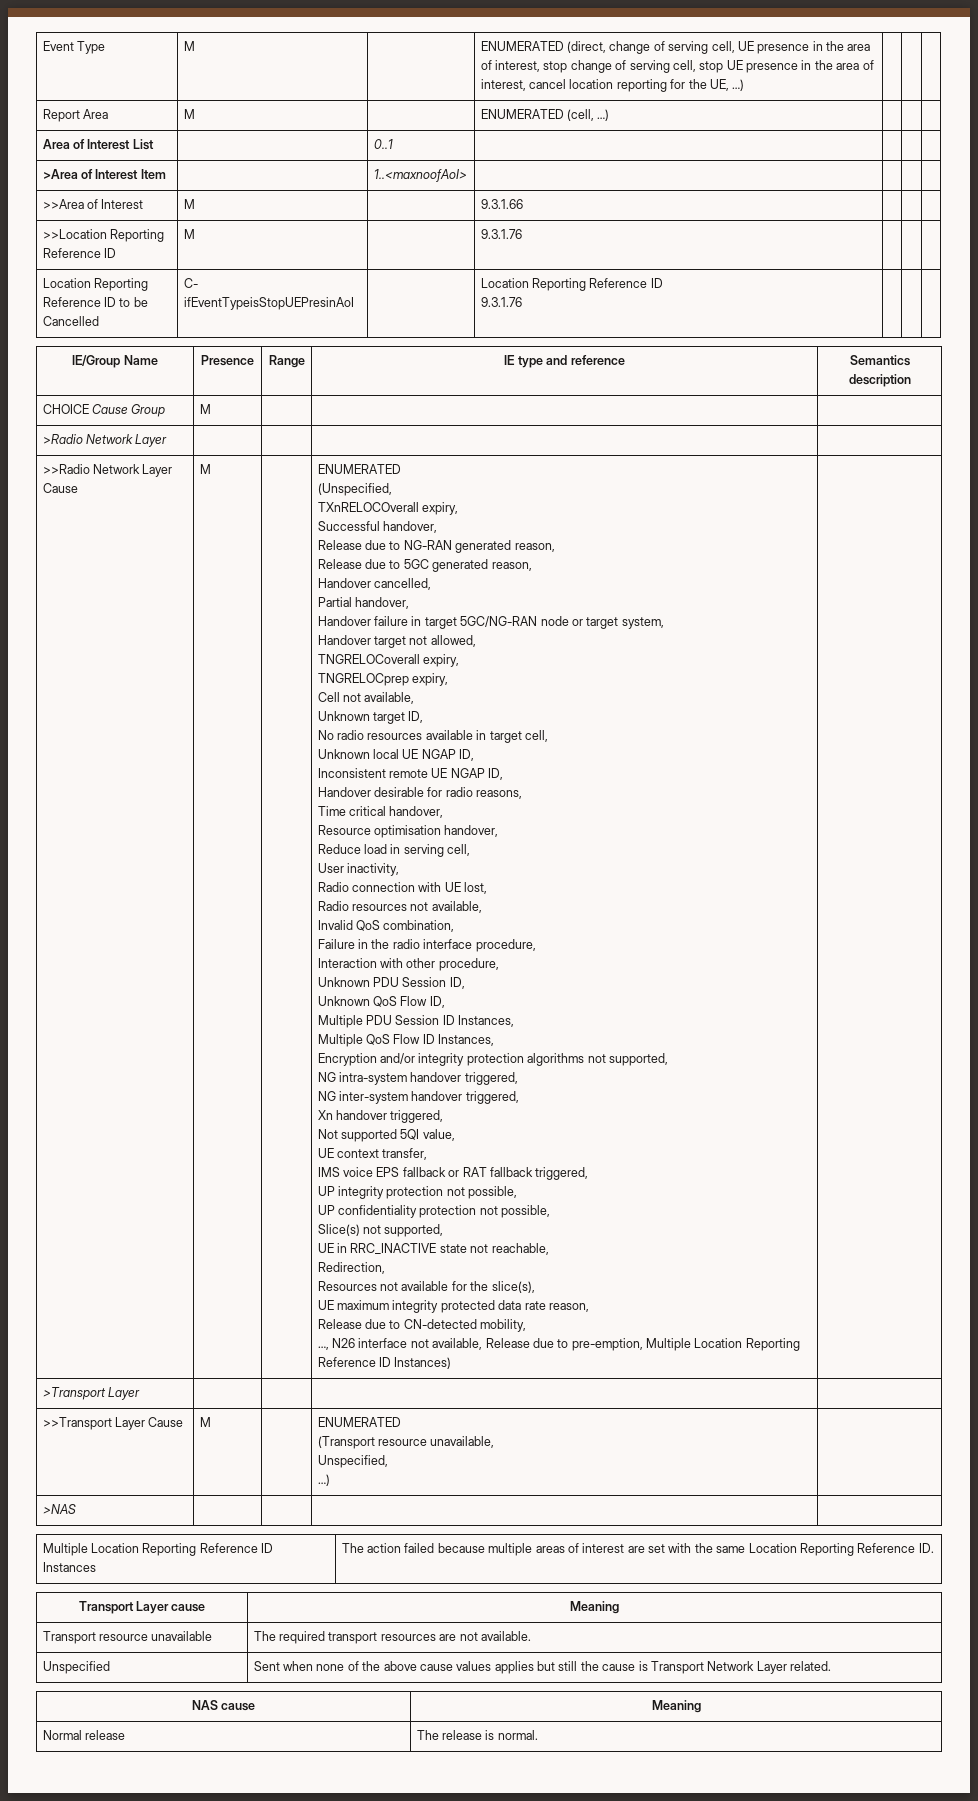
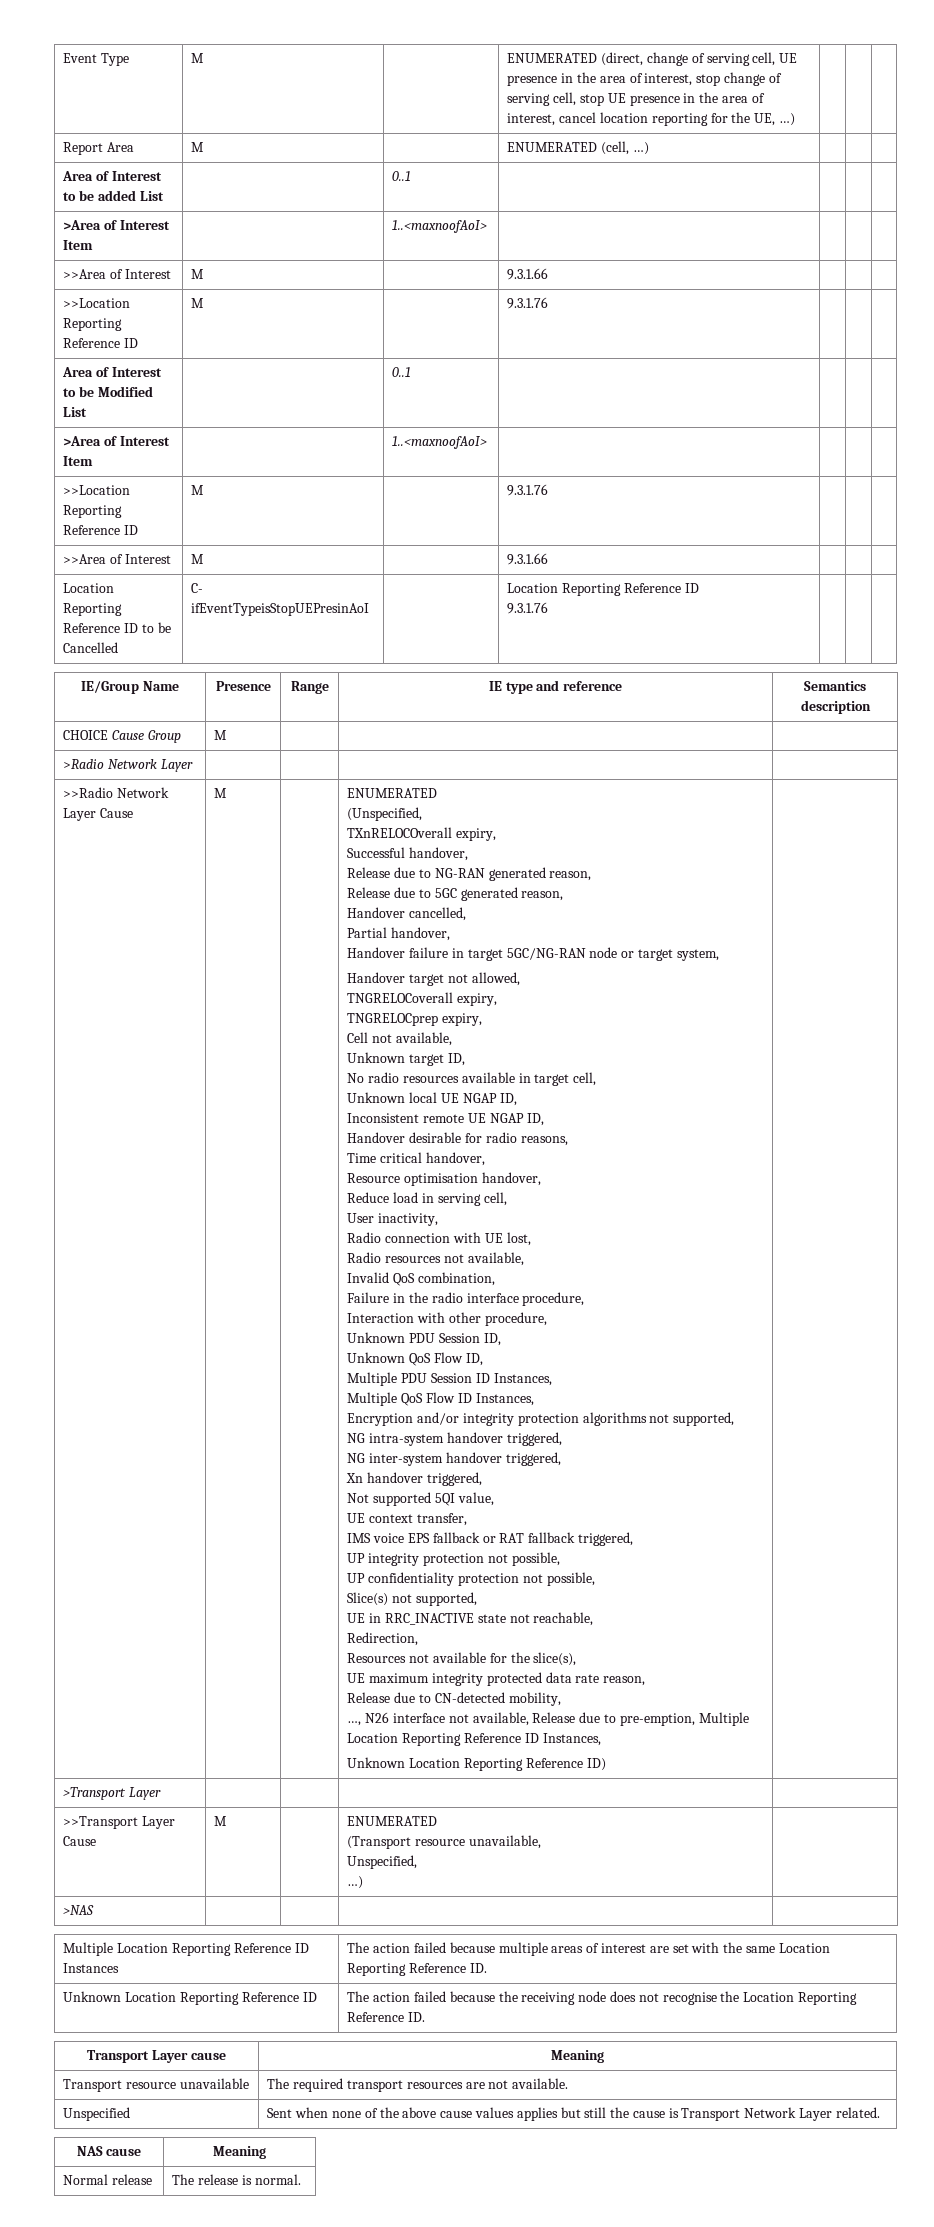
(131, 144) none -> [63,190,137,201] to be added
(522, 234) none -> [62,367,163,377] [63,386,154,397] [63,407,88,417] [392,367,412,377] [63,436,171,446] [63,456,94,466] [392,436,488,449] [63,485,131,495] [63,505,123,518] [63,525,139,535] [191,485,205,495] [507,484,549,496] [63,554,172,564] [191,554,205,564] [507,553,549,565] // Area of Interest to be Modified List | | 0..1 | | | | // >Area of Interest Item | | 1..<maxnoofAoI> | | | | // >>Location Reporting Reference ID | M | | 9.3.1.76 | | | // >>Area of Interest | M | | 9.3.1.66 | | |
[394,1357,452,1369] Instances) -> [542,1733,601,1746] [347,1757,606,1771] Instances, // Unknown Location Reporting Reference ID)
(934, 1548) none -> [63,1991,317,2005] [347,1991,857,2005] [347,2012,426,2022] // Unknown Location Reporting Reference ID | The action failed because the receiving node does not recognise the Location Reporting Reference ID.

